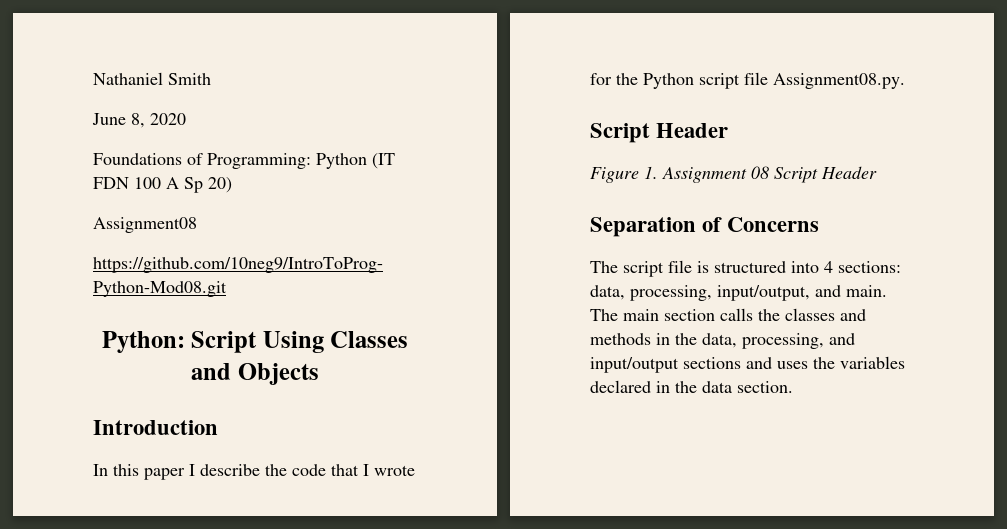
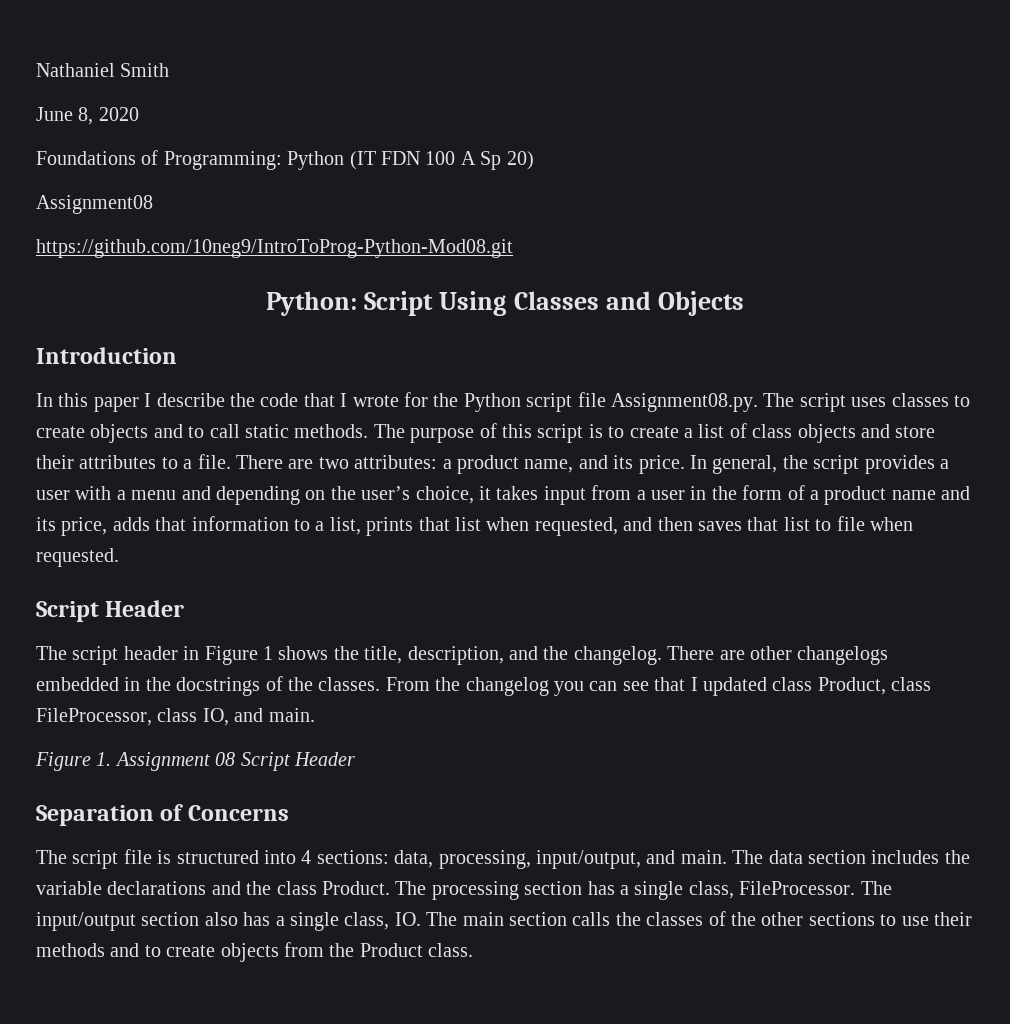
[590,123,729,143] // Script Header -> [763,393,970,412] [36,423,936,443] [36,454,949,474] [36,485,971,505] [36,516,913,536] [36,548,119,567] [36,600,185,622] [36,646,889,665] [36,676,932,696] [36,708,315,726] The script uses classes to create objects and to call static methods. The purpose of this script is to create a list of class objects and store their attributes to a file. There are two attributes: a product name, and its price. In general, the script provides a user with a menu and depending on the user’s choice, it takes input from a user in the form of a product name and its price, adds that information to a list, prints that list when requested, and then saves that list to file when requested. // Script Header // The script header in Figure 1 shows the title, description, and the changelog. There are other changelogs embedded in the docstrings of the classes. From the changelog you can see that I updated class Product, class FileProcessor, class IO, and main.
(618, 315) none -> [768,850,970,864] [36,881,892,900] [36,912,458,931] data section includes the variable declarations and the class Product. The processing section has a single class, FileProcessor. The input/output section also has a single class, IO. The
[840,309,866,321] [590,333,855,349] [590,356,905,373] [590,380,793,393] and methods in the data, processing, and input/output sections and uses the variables declared in the data section. -> [708,911,972,926] [36,942,474,962] of the other sections to use their methods and to create objects from the Product class.

